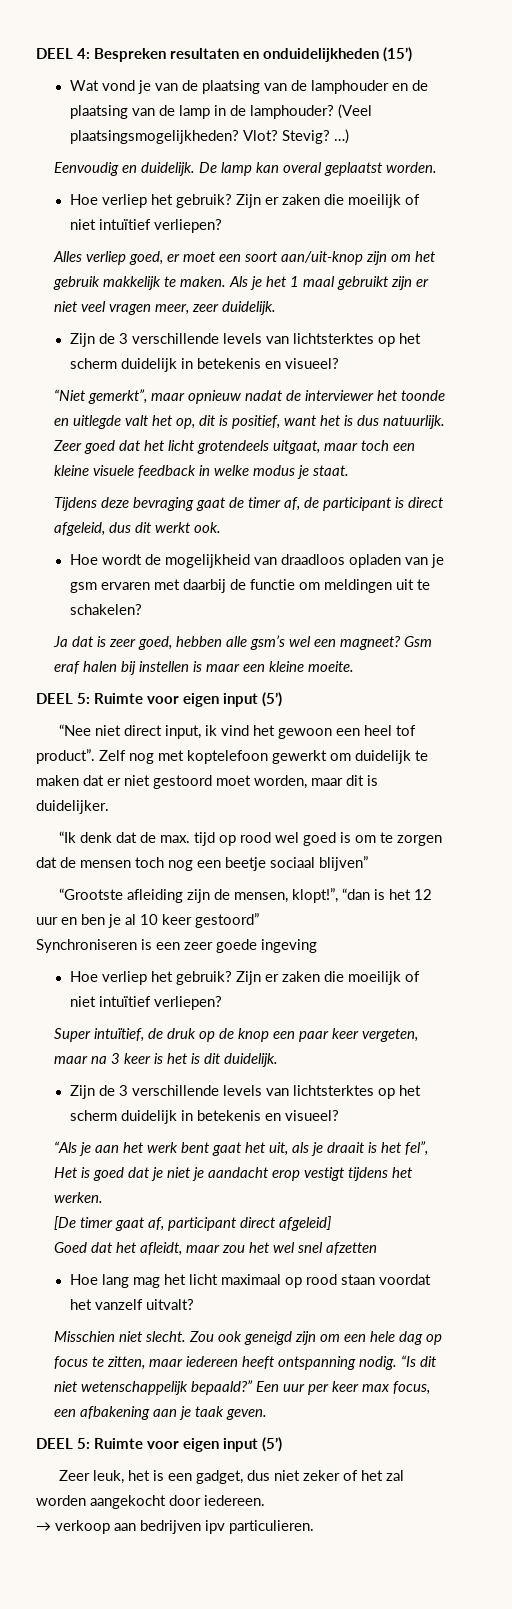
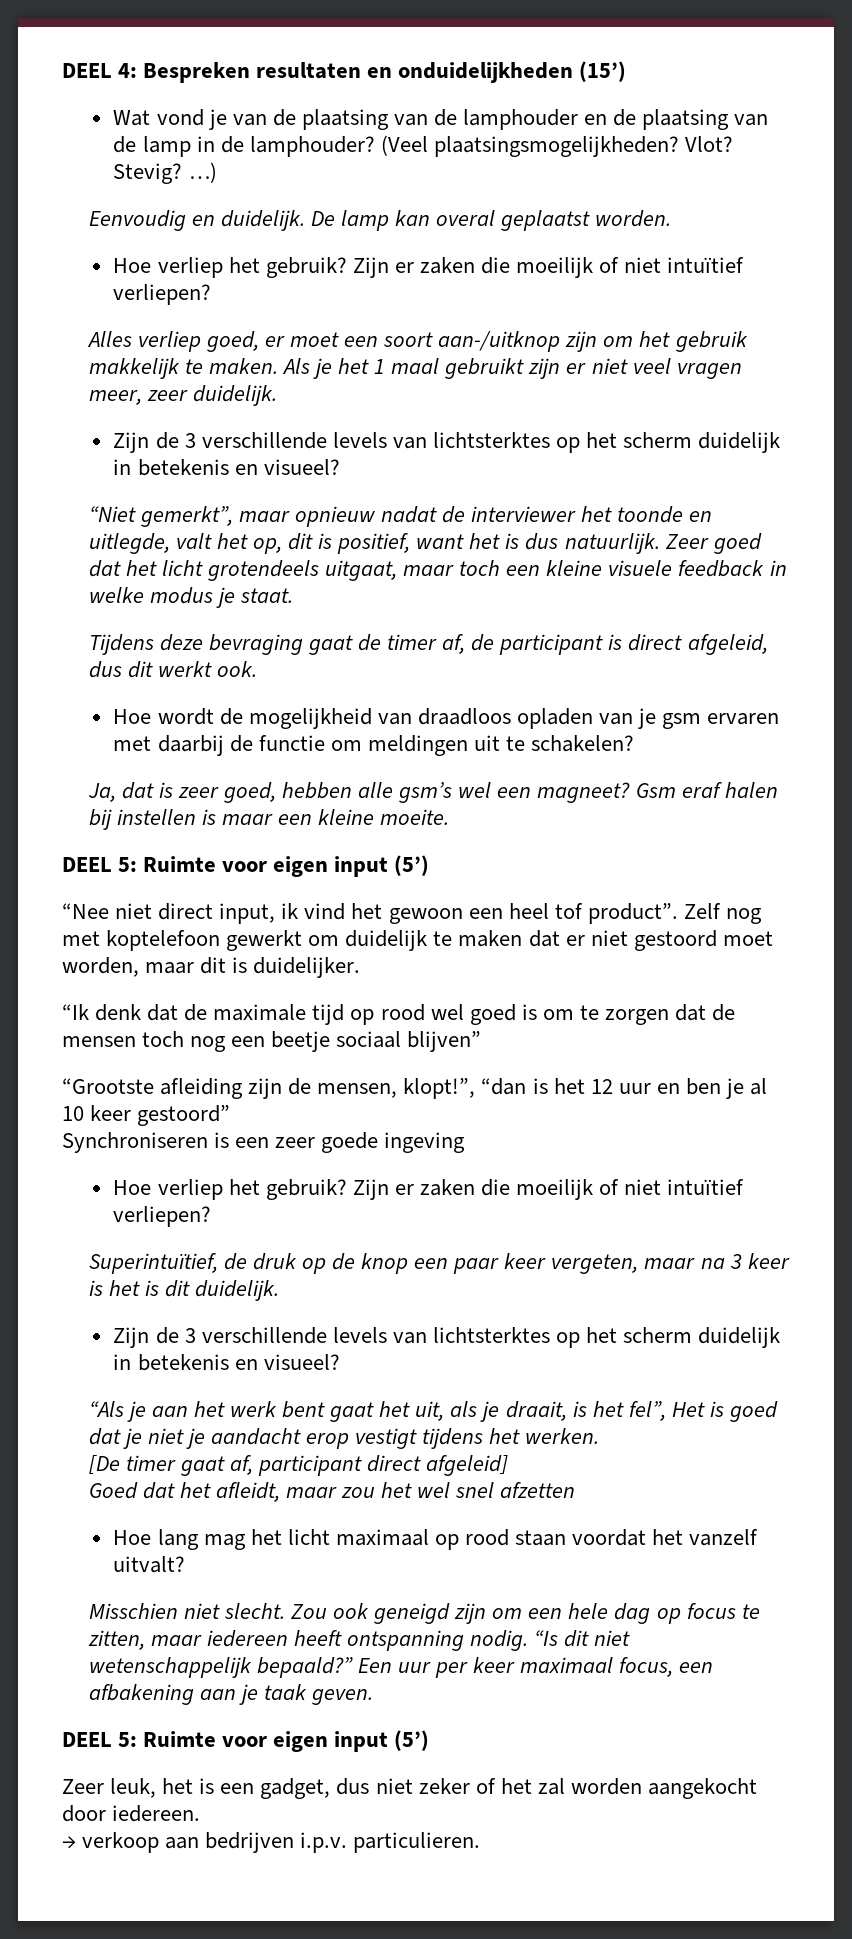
[280,251,363,265] aan/uit-knop -> [438,331,561,352] aan-/uitknop
[72,415,121,429] uitlegde -> [88,533,170,554] uitlegde,
[52,636,68,647] Ja -> [87,783,116,802] Ja,
[159,835,190,843] max. -> [213,1004,307,1021] maximale
[53,1028,144,1042] Super intuïtief, -> [88,1253,218,1274] Superintuïtief,
[326,1142,365,1153] draait -> [505,1401,567,1421] draait,
[361,1384,389,1392] max -> [520,1657,614,1673] maximaal
[205,1520,225,1534] ipv -> [300,1832,348,1853] i.p.v.

